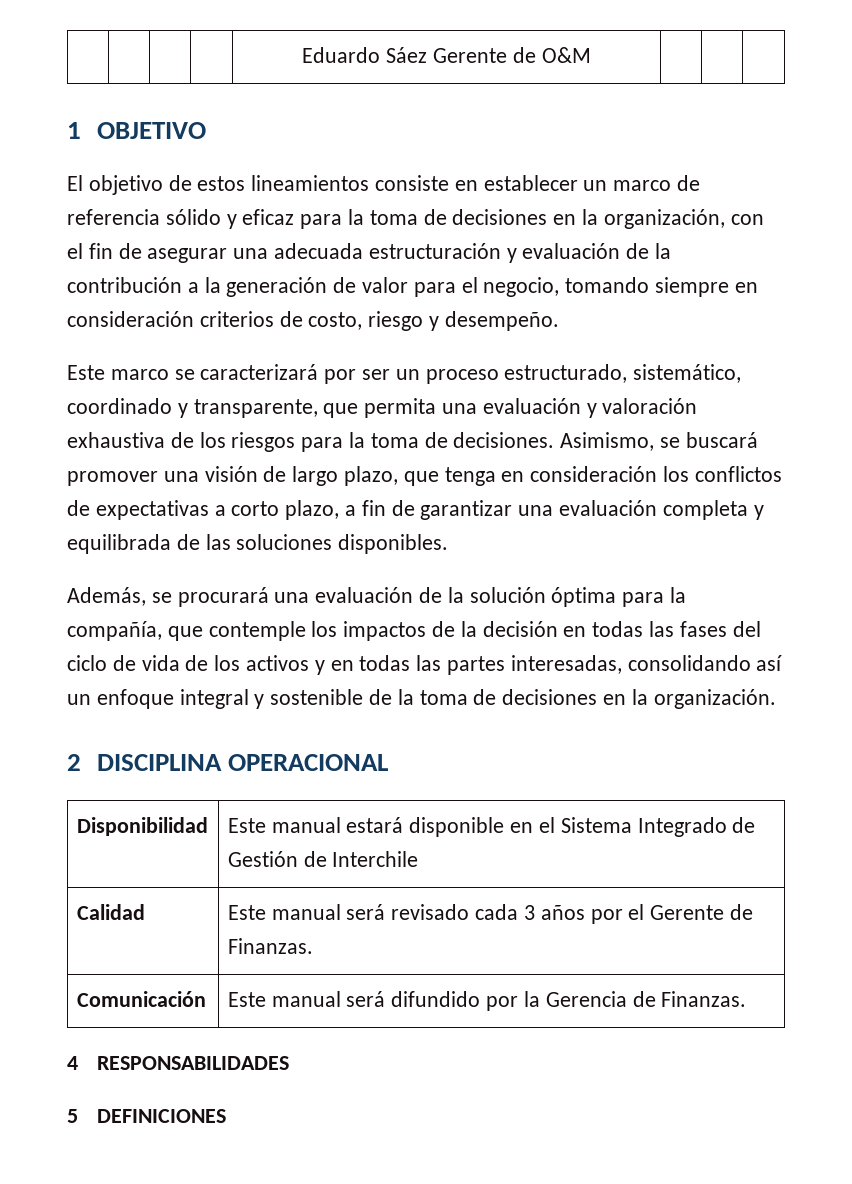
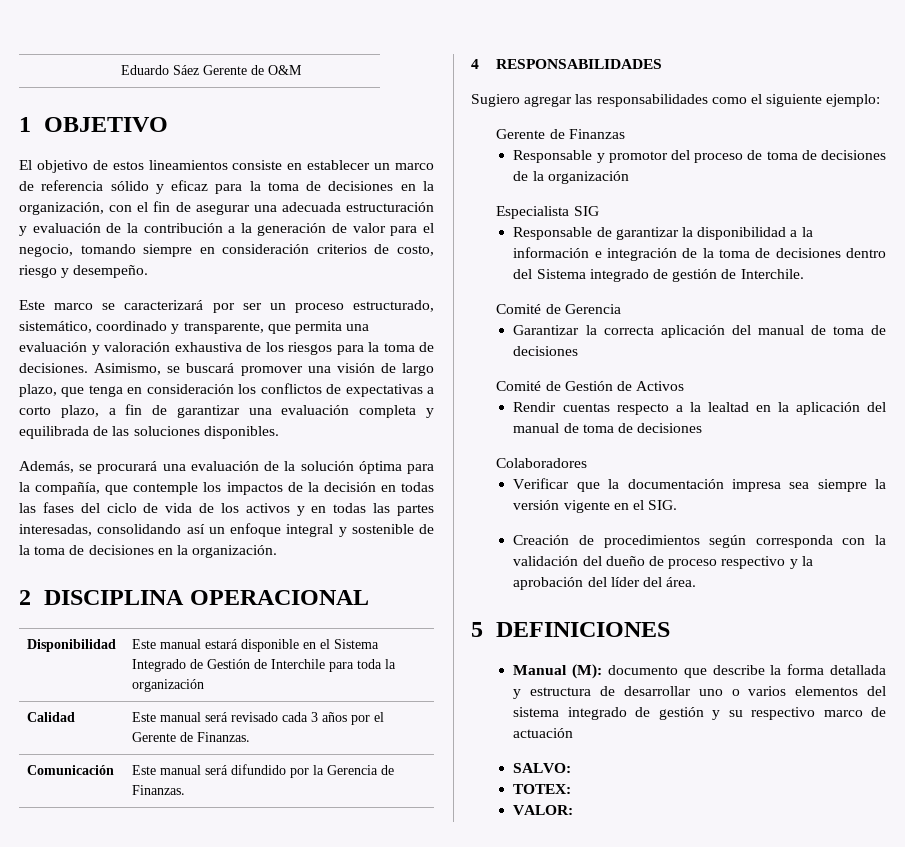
(419, 859) none -> [328,659,396,672] [131,679,204,692] para toda la organización
[67,1109,227,1123] 5 DEFINICIONES -> [471,94,881,107] [496,129,625,139] [513,150,886,163] [513,171,629,184] [496,206,599,219] [513,227,813,240] [513,247,886,261] [513,269,804,282] [496,304,621,314] [513,325,886,338] [513,346,579,356] [496,381,685,391] [513,402,886,415] [513,423,703,433] [496,458,588,468] [513,478,886,492] [513,500,678,513] [513,535,886,548] [513,556,813,569] [513,577,697,590] [471,622,671,637] [513,664,886,679] [513,686,886,699] [513,707,886,720] [513,728,574,738] [513,763,572,773] [513,784,572,794] [513,805,574,815] Sugiero agregar las responsabilidades como el siguiente ejemplo: // Gerente de Finanzas // Responsable y promotor del proceso de toma de decisiones de la organización // Especialista SIG // Responsable de garantizar la disponibilidad a la información e integración de la toma de decisiones dentro del Sistema integrado de gestión de Interchile. // Comité de Gerencia // Garantizar la correcta aplicación del manual de toma de decisiones // Comité de Gestión de Activos // Rendir cuentas respecto a la lealtad en la aplicación del manual de toma de decisiones // Colaboradores // Verificar que la documentación impresa sea siempre la versión vigente en el SIG. // Creación de procedimientos según corresponda con la validación del dueño de proceso respectivo y la aprobación del líder del área. // 5 DEFINICIONES // Manual (M): documento que describe la forma detallada y estructura de desarrollar uno o varios elementos del sistema integrado de gestión y su respectivo marco de actuación // SALVO: // TOTEX: // VALOR:

